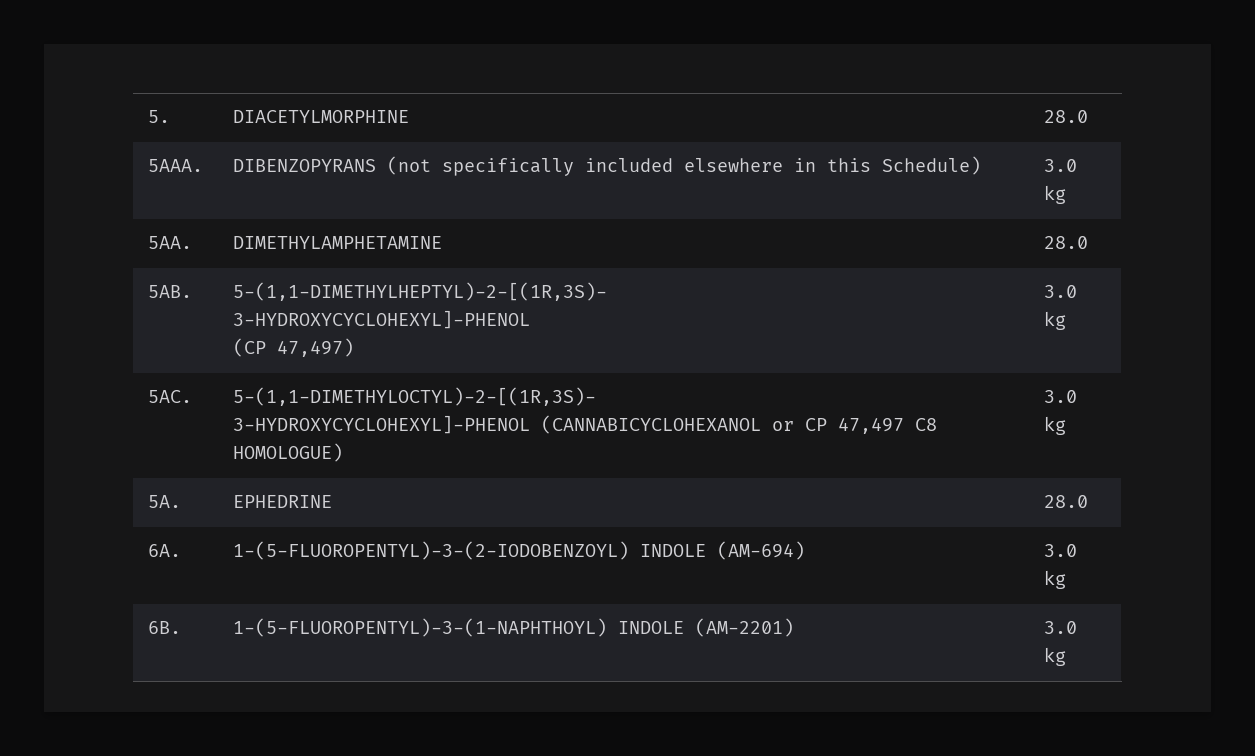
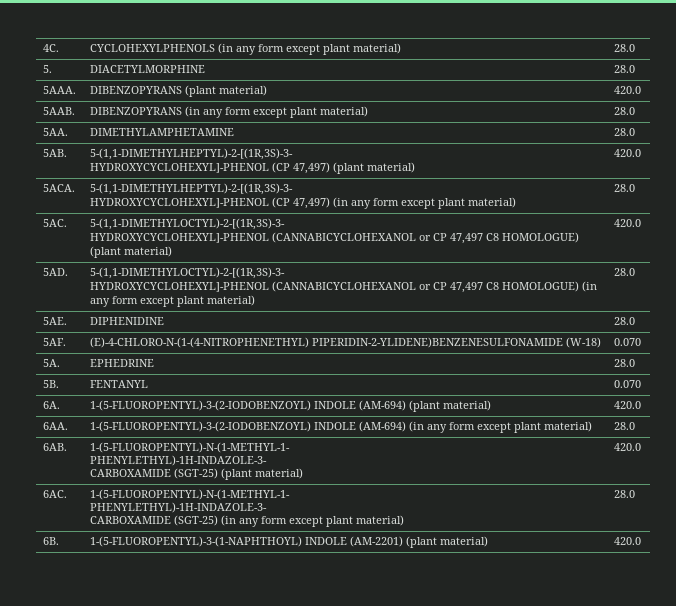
(147, 116) none -> [42,44,59,52] [89,43,401,55] [613,44,635,52] 4C. | CYCLOHEXYLPHENOLS (in any form except plant material) | 28.0 //
[386,156,981,176] [1043,159,1077,172] [1043,185,1066,204] (not specifically included elsewhere in this Schedule) | 3.0 kg -> [184,85,267,97] [613,86,641,94] [42,107,75,115] [89,106,368,118] [613,107,635,115] (plant material) | 420.0 // 5AAB. | DIBENZOPYRANS (in any form except plant material) | 28.0
[232,282,607,301] [232,310,530,329] [232,338,354,357] [1043,285,1077,298] [1043,311,1066,330] 5-(1,1-DIMETHYLHEPTYL)-2-[(1R,3S)- // 3-HYDROXYCYCLOHEXYL]-PHENOL // (CP 47,497) | 3.0 kg -> [89,148,293,160] [89,162,415,174] [613,149,641,157] [42,184,75,192] [89,183,293,195] [89,197,516,209] [613,184,635,192] 5-(1,1-DIMETHYLHEPTYL)-2-[(1R,3S)-3- // HYDROXYCYCLOHEXYL]-PHENOL (CP 47,497) (plant material) | 420.0 // 5ACA. | 5-(1,1-DIMETHYLHEPTYL)-2-[(1R,3S)-3- // HYDROXYCYCLOHEXYL]-PHENOL (CP 47,497) (in any form except plant material) | 28.0
[232,387,596,406] [232,415,937,434] [232,443,343,462] [1043,390,1077,403] [1043,416,1066,435] 5-(1,1-DIMETHYLOCTYL)-2-[(1R,3S)- // 3-HYDROXYCYCLOHEXYL]-PHENOL (CANNABICYCLOHEXANOL or CP 47,497 C8 HOMOLOGUE) | 3.0 kg -> [89,218,285,230] [89,232,579,244] [89,246,172,258] [613,219,641,227] [42,268,68,276] [89,267,285,279] [89,281,597,293] [89,295,255,307] [613,268,635,276] [42,317,67,325] [89,317,164,325] [613,317,635,325] [42,338,66,346] [89,337,601,348] [613,338,641,346] 5-(1,1-DIMETHYLOCTYL)-2-[(1R,3S)-3- // HYDROXYCYCLOHEXYL]-PHENOL (CANNABICYCLOHEXANOL or CP 47,497 C8 HOMOLOGUE) (plant material) | 420.0 // 5AD. | 5-(1,1-DIMETHYLOCTYL)-2-[(1R,3S)-3- // HYDROXYCYCLOHEXYL]-PHENOL (CANNABICYCLOHEXANOL or CP 47,497 C8 HOMOLOGUE) (in any form except plant material) | 28.0 // 5AE. | DIPHENIDINE | 28.0 // 5AF. | (E)-4-CHLORO-N-(1-(4-NITROPHENETHYL) PIPERIDIN-2-YLIDENE)BENZENESULFONAMIDE (W-18) | 0.070
(1088, 501) none -> [42,380,59,388] [89,380,148,388] [613,380,641,388] // 5B. | FENTANYL | 0.070
[1043,544,1077,557] [1043,570,1066,589] | 3.0 kg -> [408,400,491,412] [613,401,641,409] [42,422,68,430] [89,421,592,433] [613,422,635,430] [42,443,67,451] [89,442,290,453] [89,455,267,466] [89,468,303,480] [613,443,641,451] [42,490,67,498] [89,489,290,500] [89,502,267,513] [89,515,404,527] [613,490,635,498] (plant material) | 420.0 // 6AA. | 1-(5-FLUOROPENTYL)-3-(2-IODOBENZOYL) INDOLE (AM-694) (in any form except plant material) | 28.0 // 6AB. | 1-(5-FLUOROPENTYL)-N-(1-METHYL-1- // PHENYLETHYL)-1H-INDAZOLE-3- // CARBOXAMIDE (SGT-25) (plant material) | 420.0 // 6AC. | 1-(5-FLUOROPENTYL)-N-(1-METHYL-1- // PHENYLETHYL)-1H-INDAZOLE-3- // CARBOXAMIDE (SGT-25) (in any form except plant material) | 28.0
[1043,621,1077,634] [1043,647,1066,666] | 3.0 kg -> [405,536,488,548] [613,537,641,545] (plant material) | 420.0

